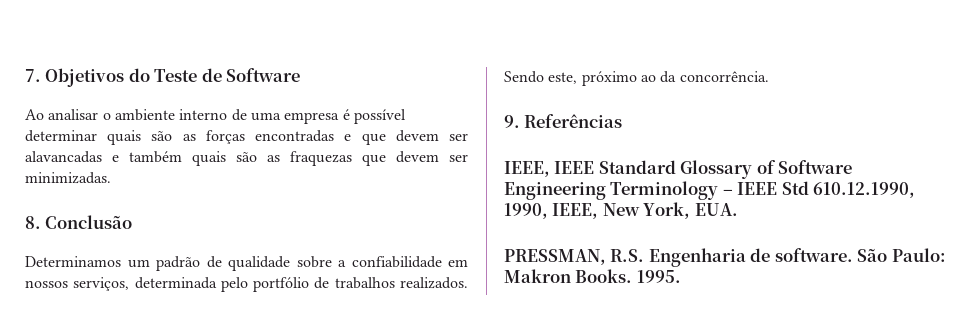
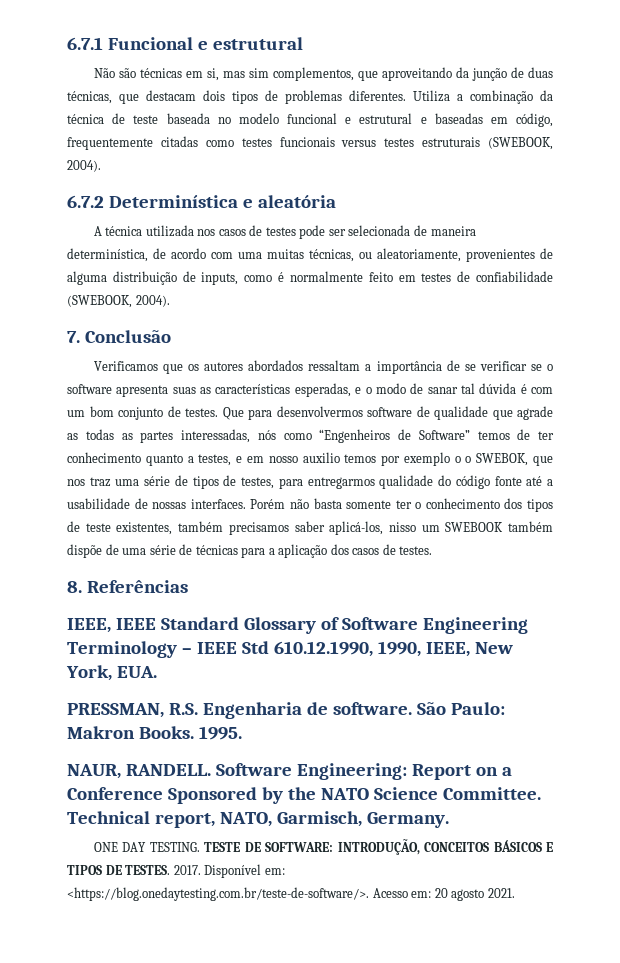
[25,68,301,87] [25,109,406,124] [25,130,469,145] [25,151,468,166] [25,172,111,184] [25,215,133,229] [25,256,468,271] [25,277,468,292] [504,71,769,86] [504,115,520,128] 7. Objetivos do Teste de Software // Ao analisar o ambiente interno de uma empresa é possível determinar quais são as forças encontradas e que devem ser alavancadas e também quais são as fraquezas que devem ser minimizadas. // 8. Conclusão // Determinamos um padrão de qualidade sobre a confiabilidade em nossos serviços, determinada pelo portfólio de trabalhos realizados. Sendo este, próximo ao da concorrência. // 9. -> [67,37,303,50] [93,67,553,81] [67,90,553,104] [67,113,554,127] [67,136,553,150] [67,160,101,172] [67,195,336,208] [93,225,476,239] [67,248,553,262] [67,271,553,285] [67,295,170,308] [67,330,171,343] [93,360,554,374] [67,383,553,397] [67,406,553,420] [67,429,554,443] [67,452,553,466] [67,475,553,489] [67,498,553,512] [67,521,553,535] [67,544,433,558] [67,581,82,593] 6.7.1 Funcional e estrutural // Não são técnicas em si, mas sim complementos, que aproveitando da junção de duas técnicas, que destacam dois tipos de problemas diferentes. Utiliza a combinação da técnica de teste baseada no modelo funcional e estrutural e baseadas em código, frequentemente citadas como testes funcionais versus testes estruturais (SWEBOOK, 2004). // 6.7.2 Determinística e aleatória // A técnica utilizada nos casos de testes pode ser selecionada de maneira determinística, de acordo com uma muitas técnicas, ou aleatoriamente, provenientes de alguma distribuição de inputs, como é normalmente feito em testes de confiabilidade (SWEBOOK, 2004). // 7. Conclusão // Verificamos que os autores abordados ressaltam a importância de se verificar se o software apresenta suas as características esperadas, e o modo de sanar tal dúvida é com um bom conjunto de testes. Que para desenvolvermos software de qualidade que agrade as todas as partes interessadas, nós como “Engenheiros de Software” temos de ter conhecimento quanto a testes, e em nosso auxilio temos por exemplo o o SWEBOK, que nos traz uma série de tipos de testes, para entregarmos qualidade do código fonte até a usabilidade de nossas interfaces. Porém não basta somente ter o conhecimento dos tipos de teste existentes, também precisamos saber aplicá-los, nisso um SWEBOOK também dispõe de uma série de técnicas para a aplicação dos casos de testes. // 8.
(681, 276) none -> [67,763,512,780] [67,787,541,804] [67,811,449,828] [93,839,553,855] [67,864,285,878] [67,887,515,901] // NAUR, RANDELL. Software Engineering: Report on a Conference Sponsored by the NATO Science Committee. Technical report, NATO, Garmisch, Germany. // ONE DAY TESTING. TESTE DE SOFTWARE: INTRODUÇÃO, CONCEITOS BÁSICOS E TIPOS DE TESTES. 2017. Disponível em: <https://blog.onedaytesting.com.br/teste-de-software/>. Acesso em: 20 agosto 2021.

